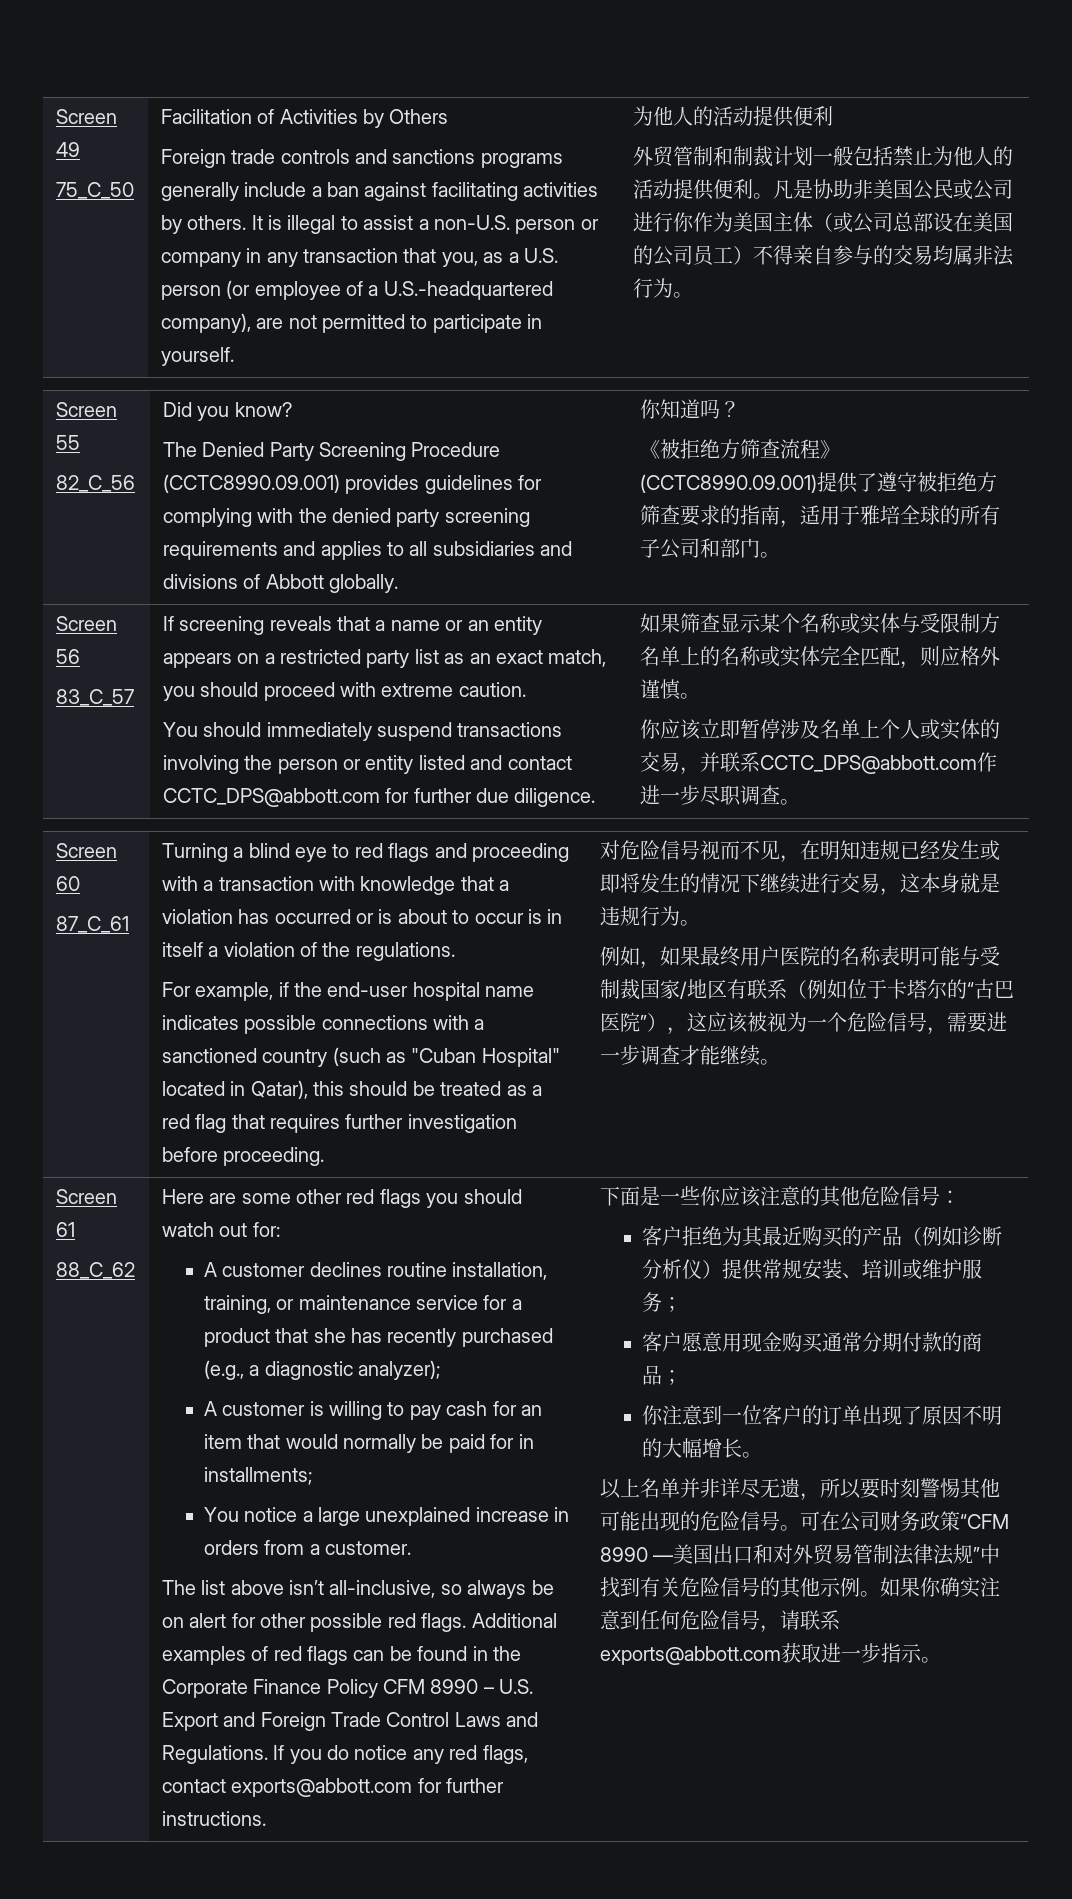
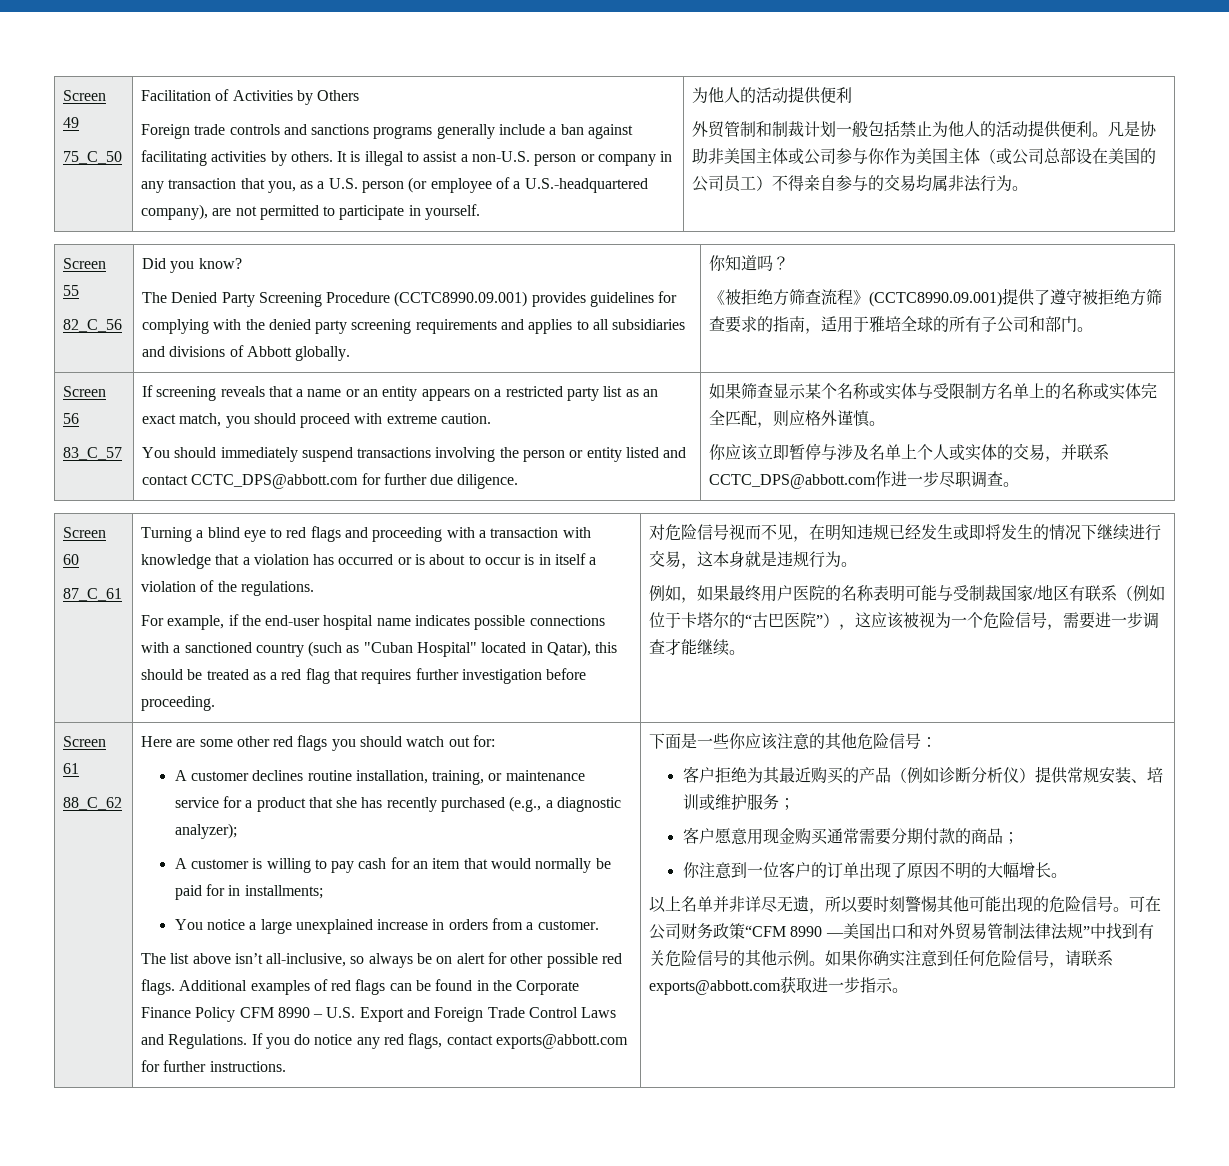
[912,179,1013,200] [632,212,673,232] 公民或公司进行 -> [755,148,868,165] 主体或公司参与
(780, 729) none -> [820,444,837,460] 与
(862, 1342) none -> [858,828,891,845] 需要

